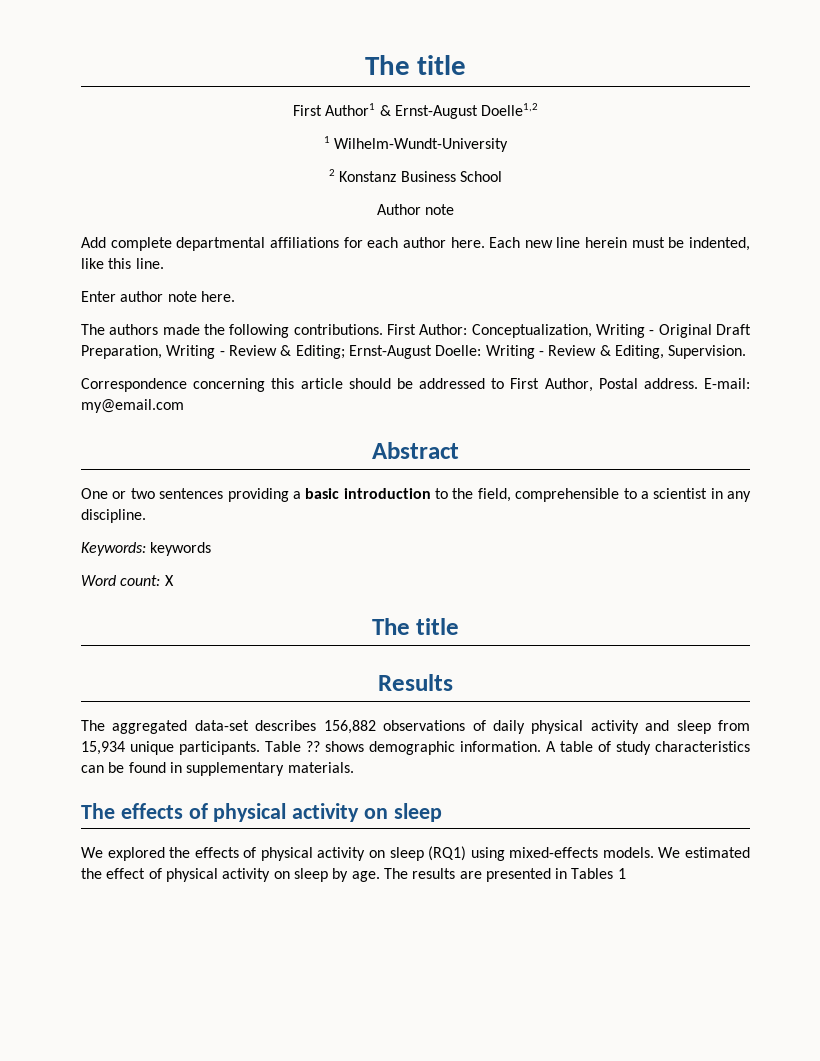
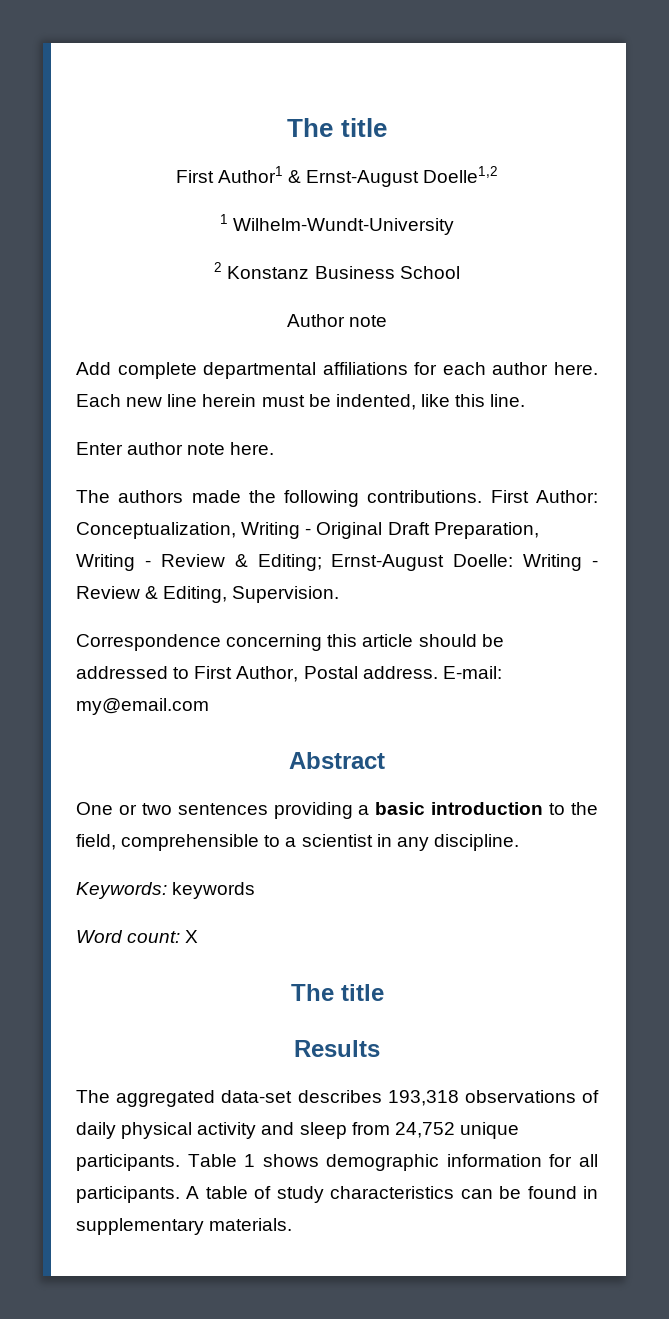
[323,720,376,734] 156,882 -> [387,1090,459,1106] 193,318
[81,741,125,755] 15,934 -> [394,1122,455,1138] 24,752
[306,741,320,752] ?? -> [244,1154,256,1167] 1
[460,741,541,752] information. -> [446,1154,598,1167] [76,1186,180,1203] information for all participants.
[81,803,442,822] [81,846,750,861] [81,868,626,882] // The effects of physical activity on sleep // We explored the effects of physical activity on sleep (RQ1) using mixed-effects models. We estimated the effect of physical activity on sleep by age. The results are presented in Tables 1 -> (293, 1224) none

